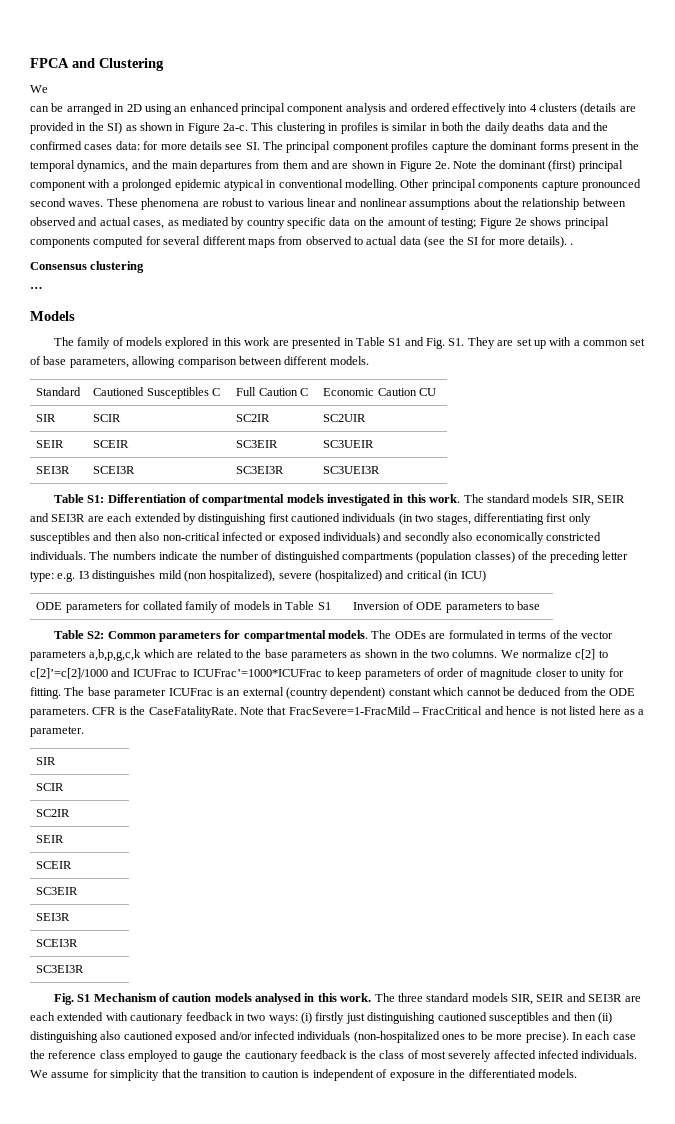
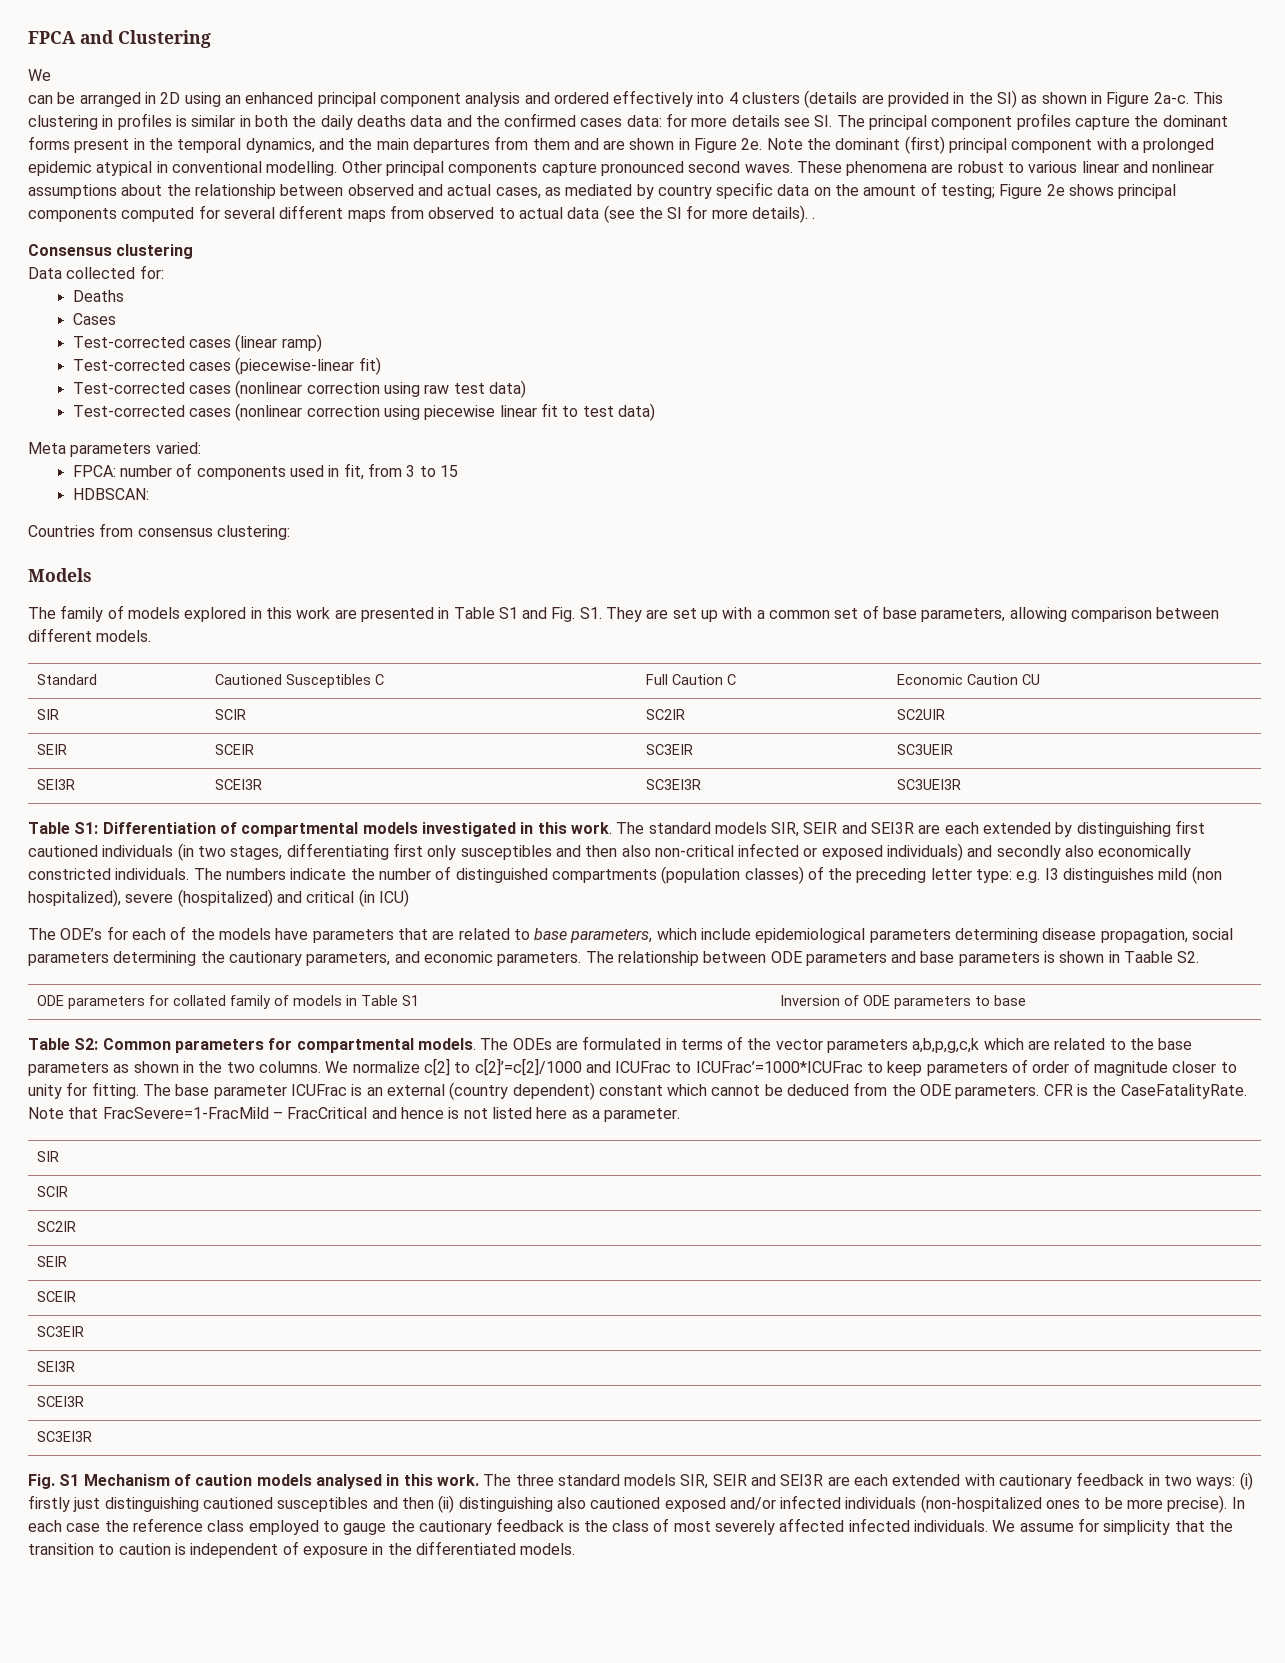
[30,286,43,289] … -> [28,265,164,279] [72,290,124,302] [72,313,116,325] [72,334,322,352] [72,357,381,375] [72,380,526,398] [72,403,655,421] [28,442,201,457] [72,463,458,480] [72,488,149,500] [28,523,290,540] Data collected for: // Deaths // Cases // Test-corrected cases (linear ramp) // Test-corrected cases (piecewise-linear fit) // Test-corrected cases (nonlinear correction using raw test data) // Test-corrected cases (nonlinear correction using piecewise linear fit to test data) // Meta parameters varied: // FPCA: number of components used in fit, from 3 to 15 // HDBSCAN: // Countries from consensus clustering:
(486, 576) none -> [28,926,1234,943] [28,951,1200,966] // The ODE’s for each of the models have parameters that are related to base parameters, which include epidemiological parameters determining disease propagation, social parameters determining the cautionary parameters, and economic parameters. The relationship between ODE parameters and base parameters is shown in Taable S2.

